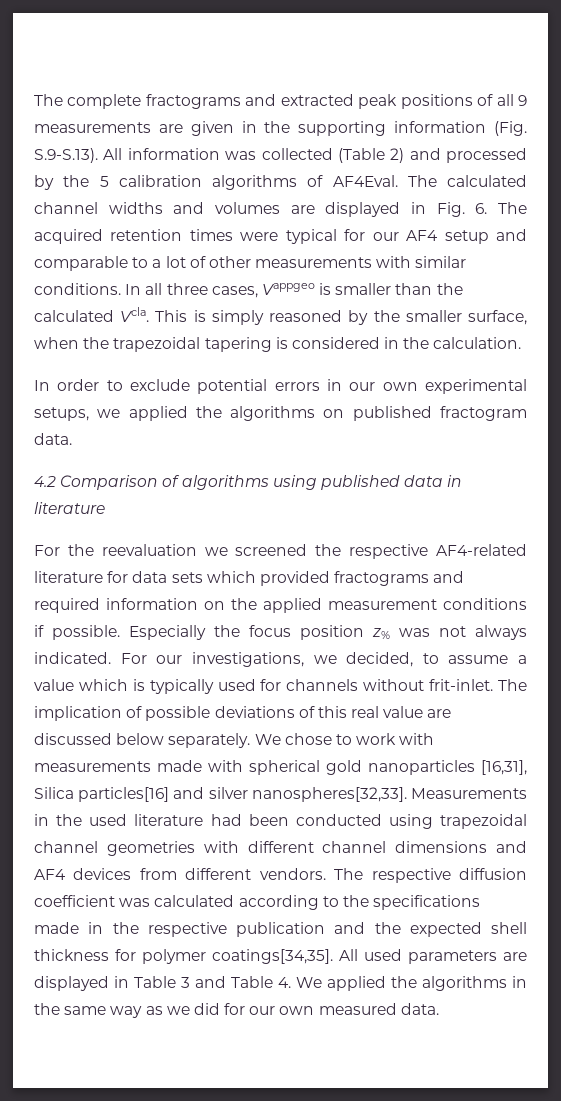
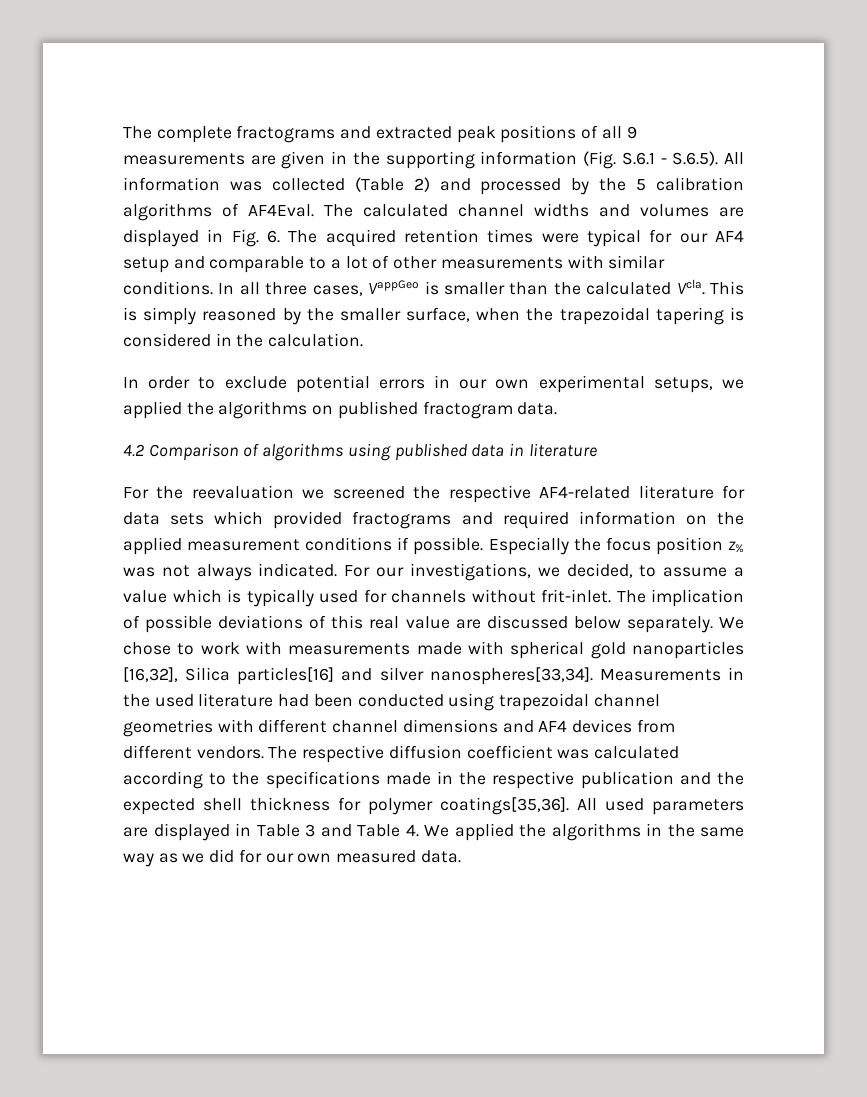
[34,148,98,163] S.9-S.13). -> [621,151,719,166] S.6.1 - S.6.5).
[261,283,315,295] Vappgeo -> [368,280,420,294] VappGeo
[481,760,527,775] [16,31], -> [123,667,178,682] [16,32],
[251,787,407,802] nanospheres[32,33]. -> [429,667,593,685] nanospheres[33,34].
[212,949,333,964] coatings[34,35]. -> [440,797,569,815] coatings[35,36].

